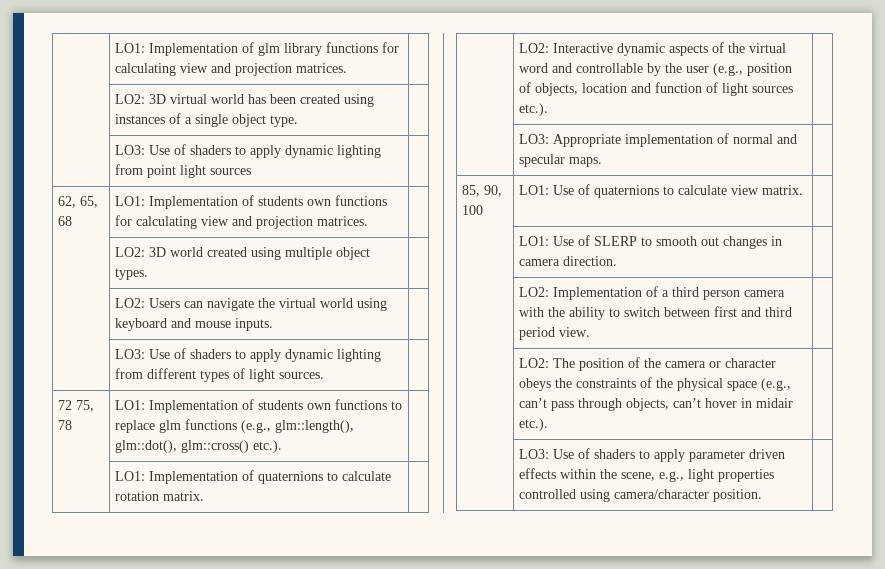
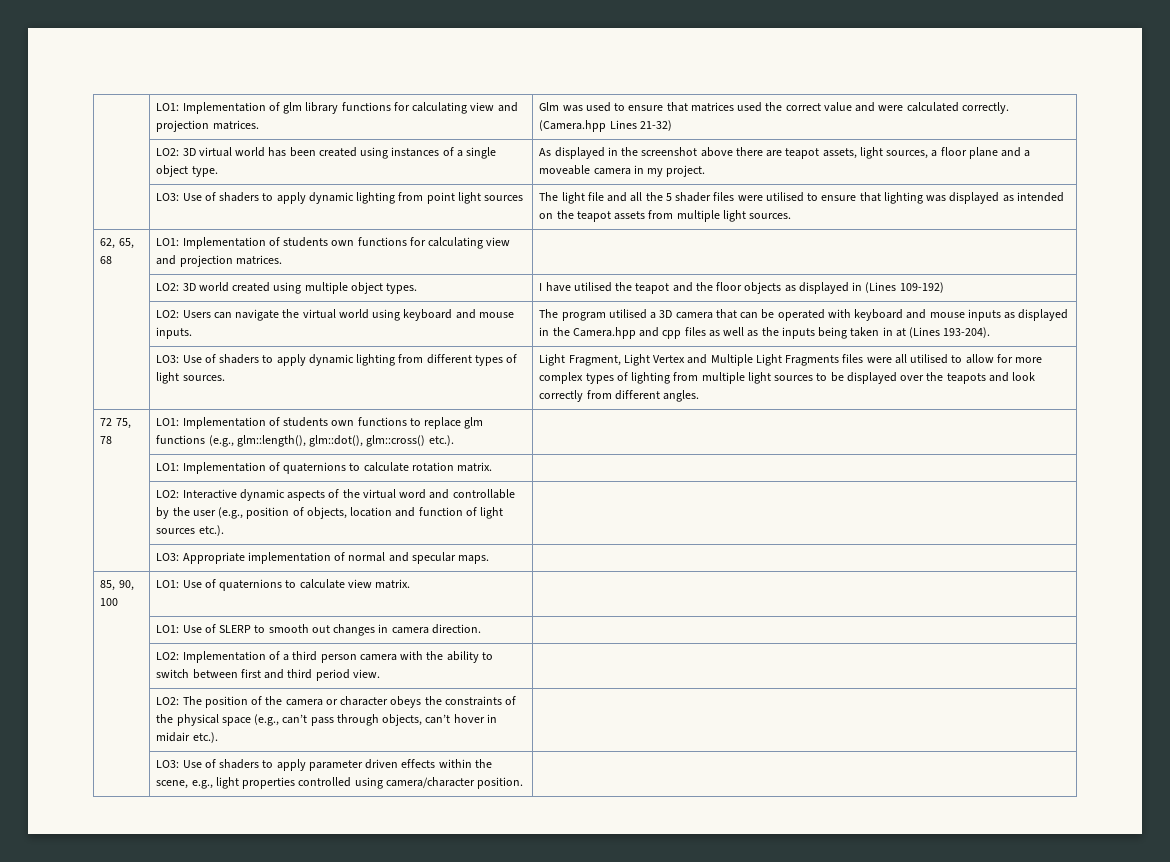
(348, 68) none -> [539,102,1009,114] [539,120,672,132] Glm was used to ensure that matrices used the correct value and were calculated correctly. (Camera.hpp Lines 21-32)
(299, 121) none -> [539,147,1031,159] [539,165,706,177] As displayed in the screenshot above there are teapot assets, light sources, a floor plane and a moveable camera in my project.
(252, 171) none -> [539,192,1064,204] [539,210,792,222] The light file and all the 5 shader files were utilised to ensure that lighting was displayed as intended on the teapot assets from multiple light sources.
(149, 274) none -> [539,282,944,294] I have utilised the teapot and the floor objects as displayed in (Lines 109-192)
(274, 324) none -> [539,309,1069,321] [539,327,991,339] The program utilised a 3D camera that can be operated with keyboard and mouse inputs as displayed in the Camera.hpp and cpp files as well as the inputs being taken in at (Lines 193-204).
(325, 375) none -> [539,354,1043,366] [539,372,1036,384] [539,390,700,402] Light Fragment, Light Vertex and Multiple Light Fragments files were all utilised to allow for more complex types of lighting from multiple light sources to be displayed over the teapots and look correctly from different angles.

